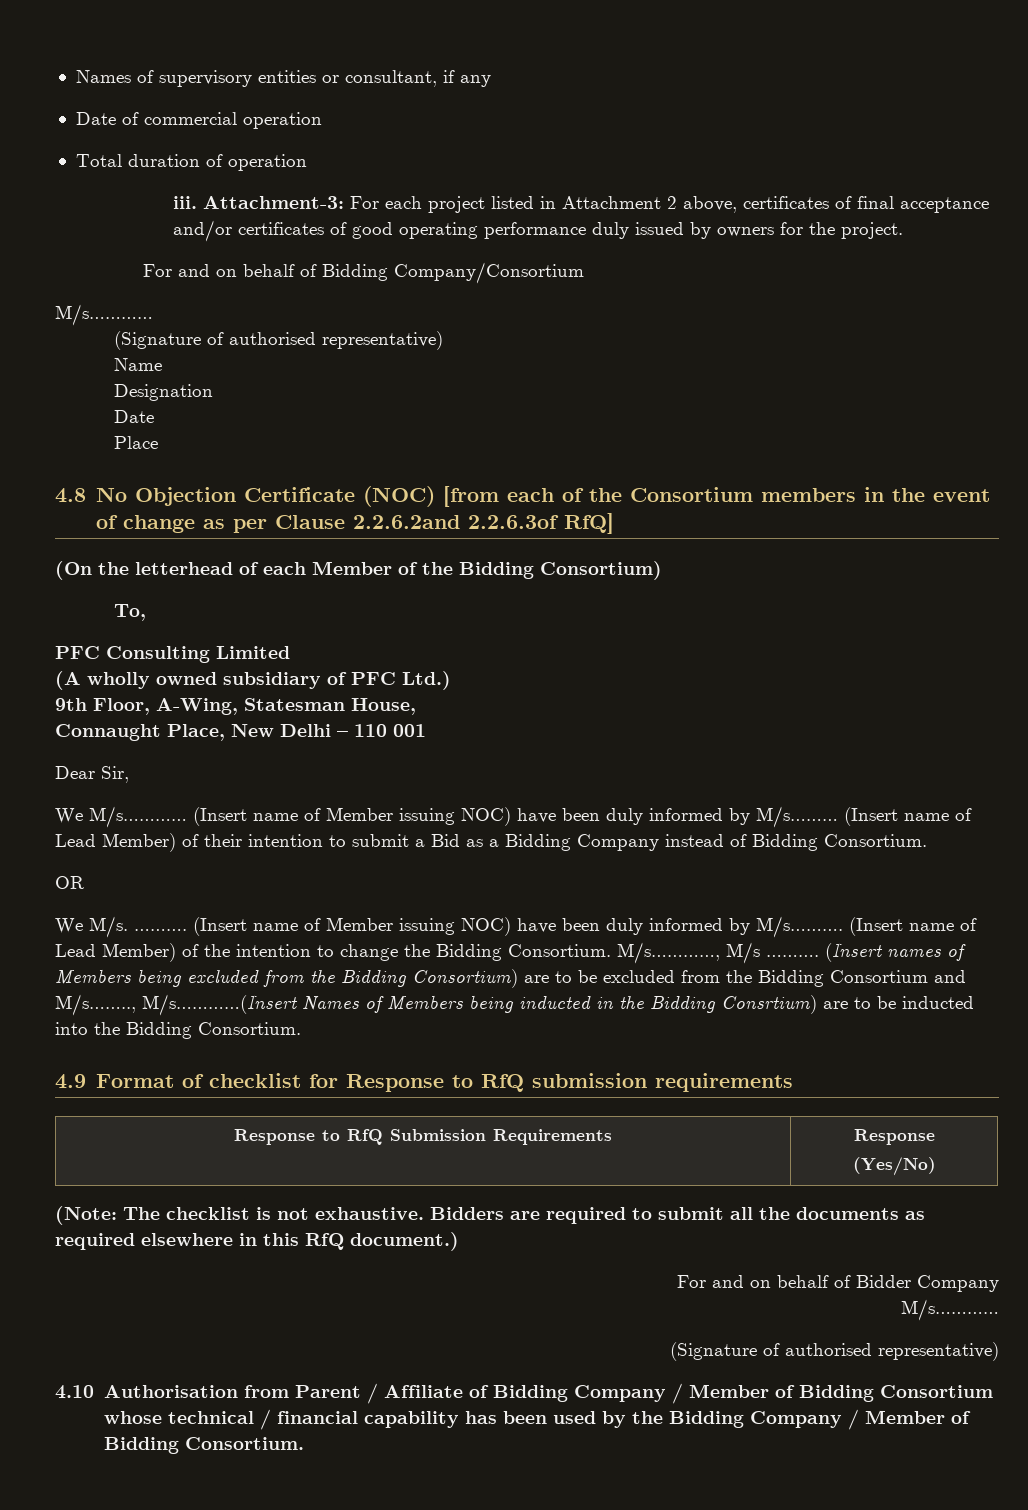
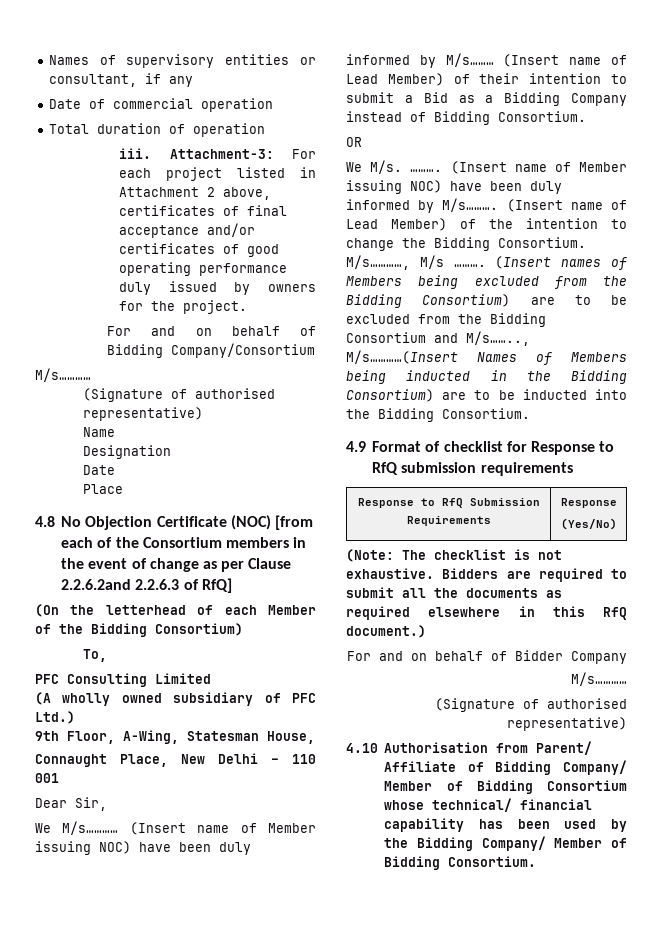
[467,515,559,529] 2.2.6.3of -> [135,579,199,590] 2.2.6.3 of
[721,995,817,1014] Consrtium) -> [346,389,434,402] Consortium)
[294,1383,378,1404] Parent / -> [536,741,593,755] Parent/
[573,1383,683,1404] Company / -> [563,760,627,775] Company/
[167,1409,271,1430] technical / -> [432,798,513,812] technical/
[749,1409,859,1430] Company / -> [481,836,546,851] Company/

